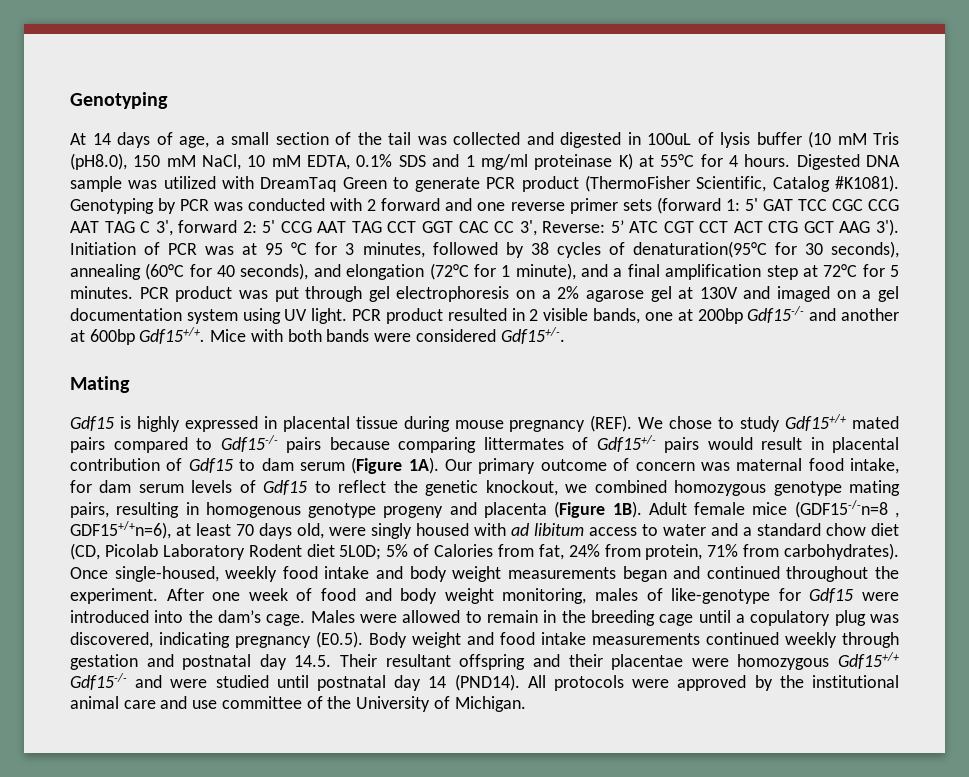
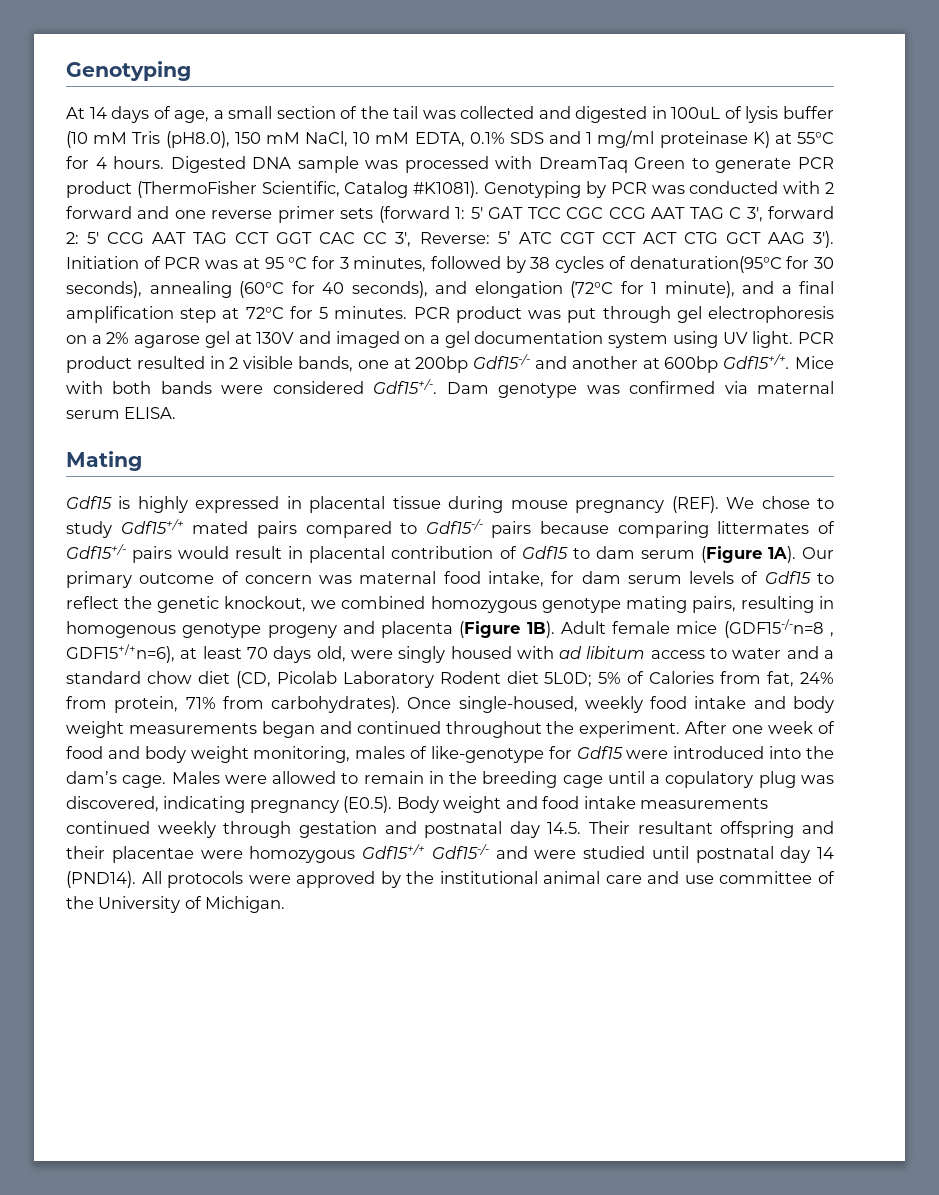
[163,176,216,189] utilized -> [404,156,489,173] processed
(565, 335) none -> [446,381,835,398] [66,407,177,419] Dam genotype was confirmed via maternal serum ELISA.

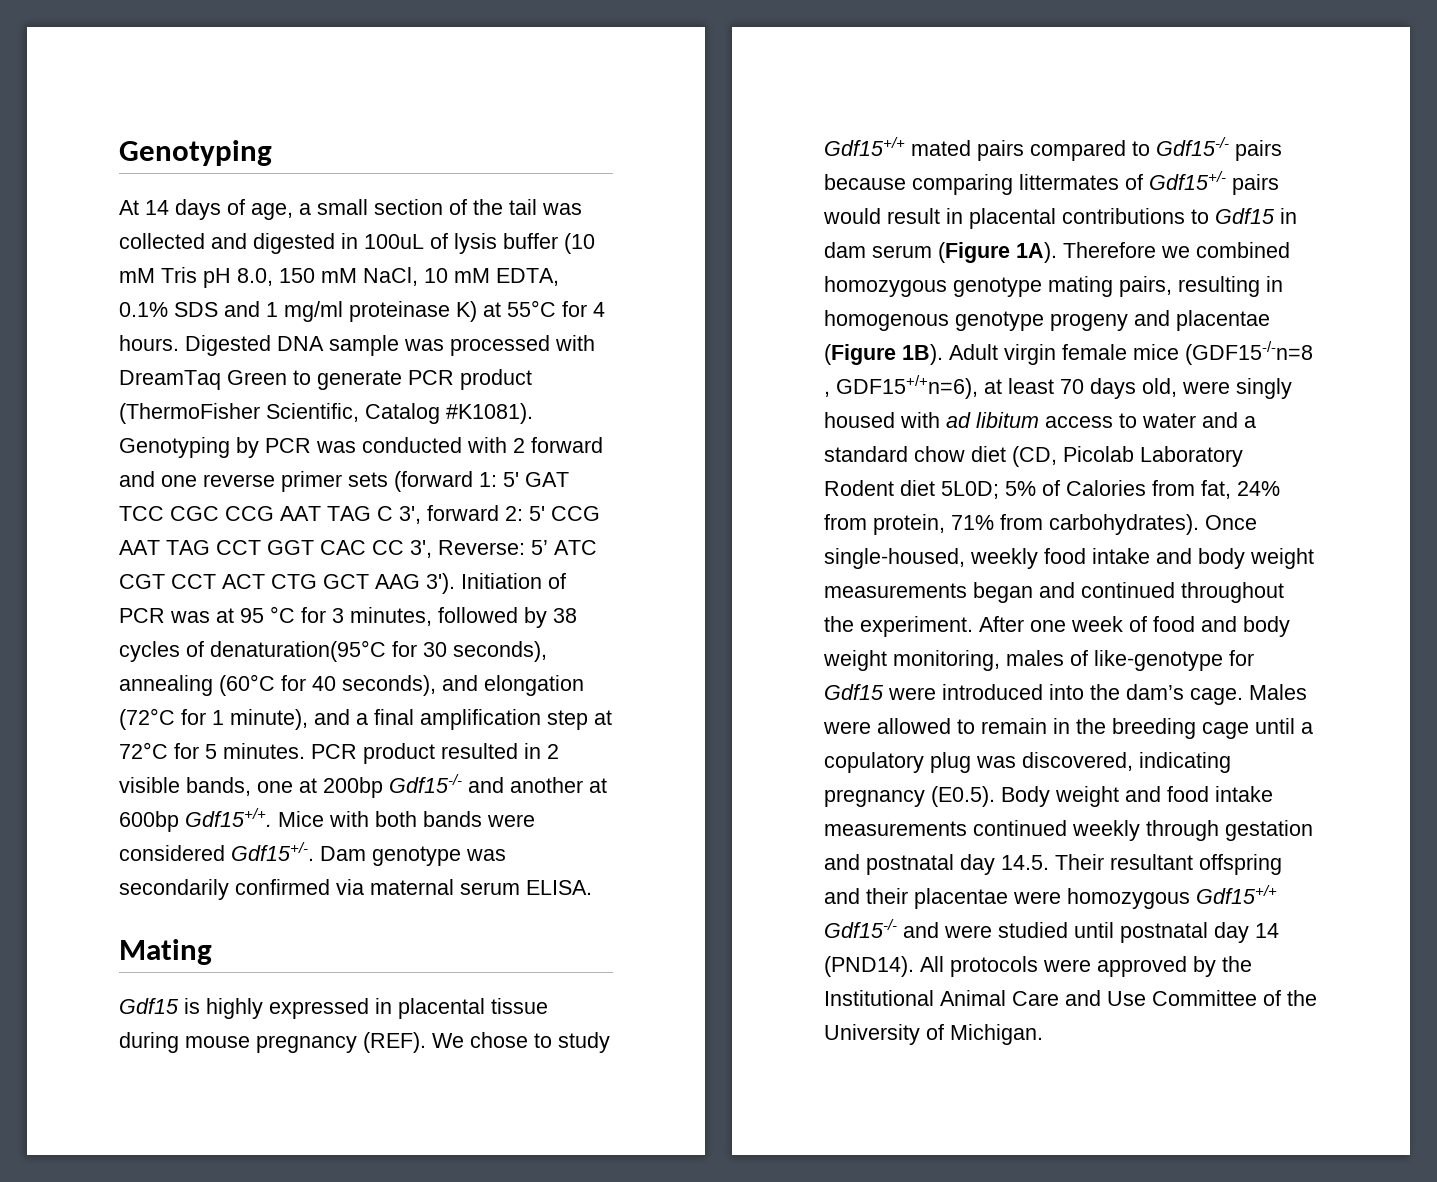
[165,131,230,148] (pH8.0), -> [203,268,273,288] pH 8.0,
[528,306,835,323] [66,331,835,348] [66,356,132,373] was put through gel electrophoresis on a 2% agarose gel at 130V and imaged on a gel documentation system using UV light. PCR product -> (435, 753) none
(620, 389) none -> [119,879,229,900] secondarily
[391,546,834,563] [66,571,835,588] [66,596,307,613] contribution of Gdf15 to dam serum (Figure 1A). Our primary outcome of concern was maternal food intake, for dam serum levels of Gdf15 to reflect the genetic knockout, -> [1062,208,1297,224] [824,242,1156,263] contributions to Gdf15 in dam serum (Figure 1A). Therefore
[381,621,454,638] placenta -> [1176,310,1270,331] placentae
(606, 627) none -> [1004,344,1056,365] virgin
[439,871,813,884] institutional animal care and use committee -> [824,990,1257,1006] Institutional Animal Care and Use Committee

